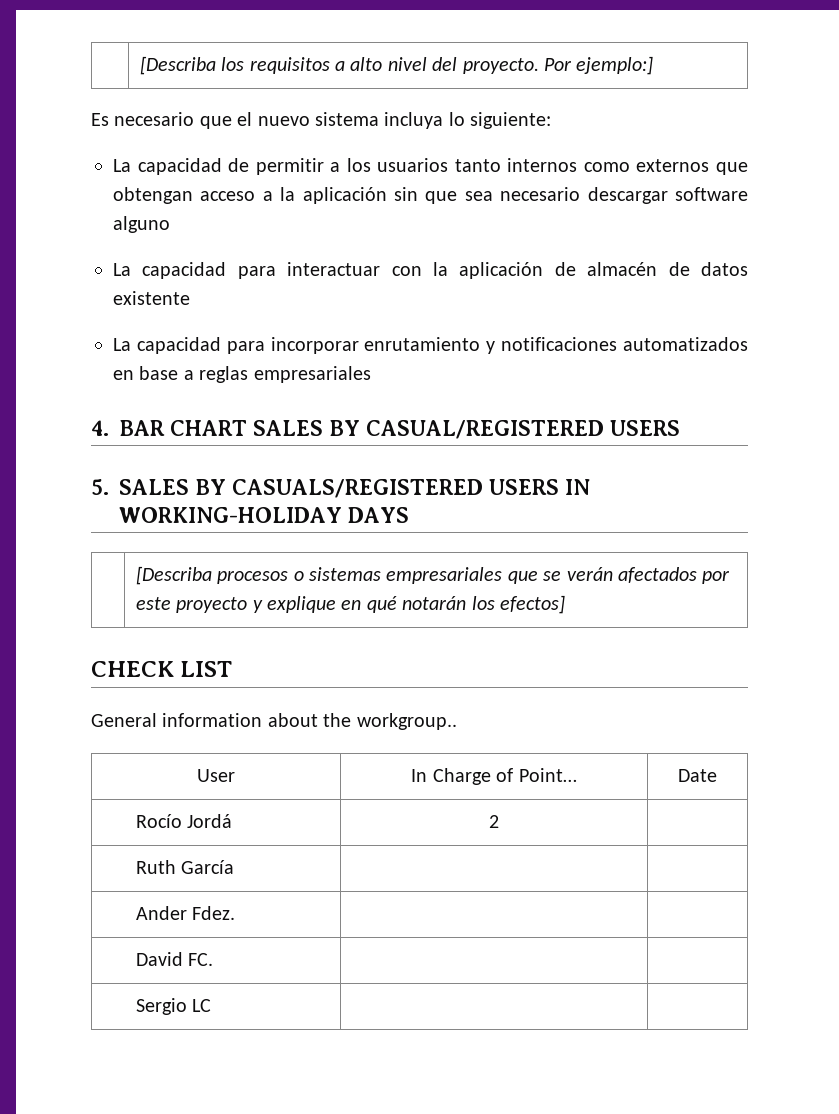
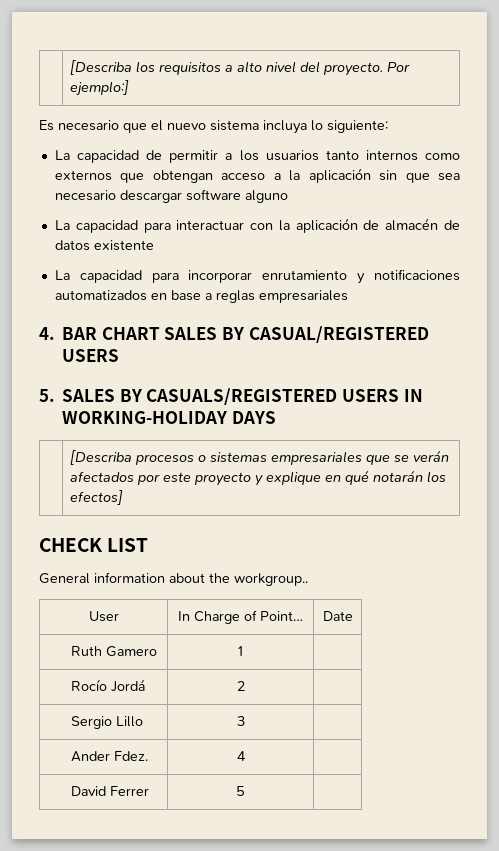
(717, 775) none -> [71,646,158,657] [238,646,243,656] // Ruth Gamero | 1 |
[135,860,235,874] Ruth García | -> [71,716,144,729] [236,716,245,726] Sergio Lillo | 3
(236, 913) none -> [236,751,246,761] 4
[188,953,214,966] [135,998,212,1015] FC. | | // Sergio LC | -> [110,786,150,796] [236,786,245,796] Ferrer | 5

